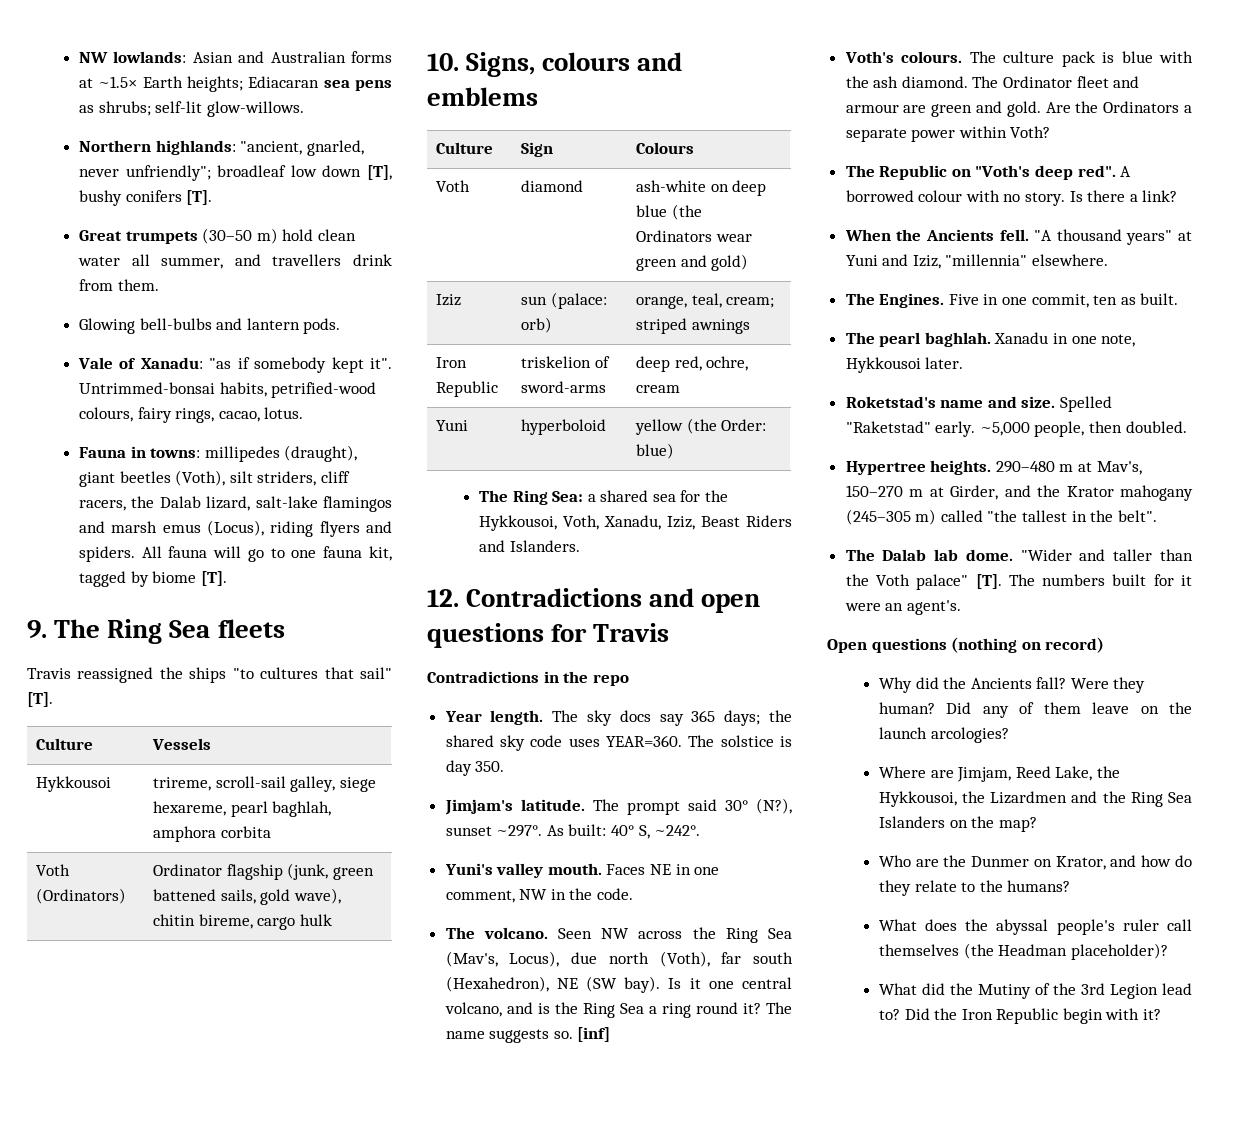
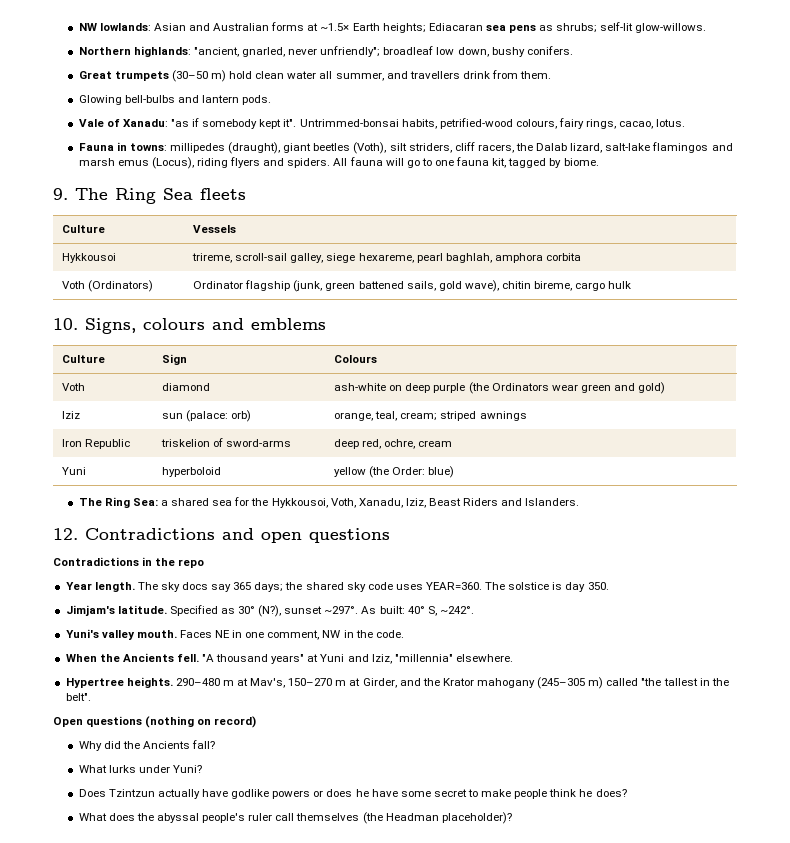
[322,165,392,180] [78,190,213,206] down [T], bushy conifers [T]. -> [457,46,573,57] down, bushy conifers.
[152,571,227,586] biome [T]. -> [563,158,599,166] biome.
[27,667,392,683] [27,692,53,707] // Travis reassigned the ships "to cultures that sail" [T]. -> (246, 194) none
[636,205,668,217] blue -> [433,383,466,393] purple
[551,623,670,642] for Travis -> (390, 535) none
[592,799,717,815] The prompt said -> [169,605,235,616] Specified as
[445,927,792,943] [445,951,793,967] [445,976,792,993] [444,1002,792,1018] [445,1027,611,1043] [844,51,1193,67] [845,76,1140,88] [845,101,1192,117] [845,126,1051,142] [845,165,1132,180] [845,190,1178,206] // The volcano. Seen NW across the Ring Sea (Mav's, Locus), due north (Voth), far south (Hexahedron), NE (SW bay). Is it one central volcano, and is the Ring Sea a ring round it? The name suggests so. [inf] // Voth's colours. The culture pack is blue with the ash diamond. The Ordinator fleet and armour are green and gold. Are the Ordinators a separate power within Voth? // The Republic on "Voth's deep red". A borrowed colour with no story. Is there a link? -> (404, 634) none
[845,293,1179,308] [845,332,1136,347] [845,357,964,373] [845,396,1113,412] [845,421,1187,437] // The Engines. Five in one commit, ten as built. // The pearl baghlah. Xanadu in one note, Hykkousoi later. // Roketstad's name and size. Spelled "Raketstad" early. ~5,000 people, then doubled. -> (513, 658) none
[845,549,1193,561] [845,574,1192,590] [844,600,961,615] // The Dalab lab dome. "Wider and taller than the Voth palace" [T]. The numbers built for it were an agent's. -> (91, 697) none
[1070,677,1146,693] [878,702,1192,718] [878,727,1009,743] [878,766,1120,782] [878,791,1192,807] [878,816,1037,832] [878,855,1192,870] [878,880,1071,896] Were they human? Did any of them leave on the launch arcologies? // Where are Jimjam, Reed Lake, the Hykkousoi, the Lizardmen and the Ring Sea Islanders on the map? // Who are the Dunmer on Krator, and how do they relate to the humans? -> [78,765,203,773] [78,789,627,799] // What lurks under Yuni? // Does Tzintzun actually have godlike powers or does he have some secret to make people think he does?
[878,983,1192,999] [878,1008,1162,1024] // What did the Mutiny of the 3rd Legion lead to? Did the Iron Republic begin with it? -> (512, 818) none

